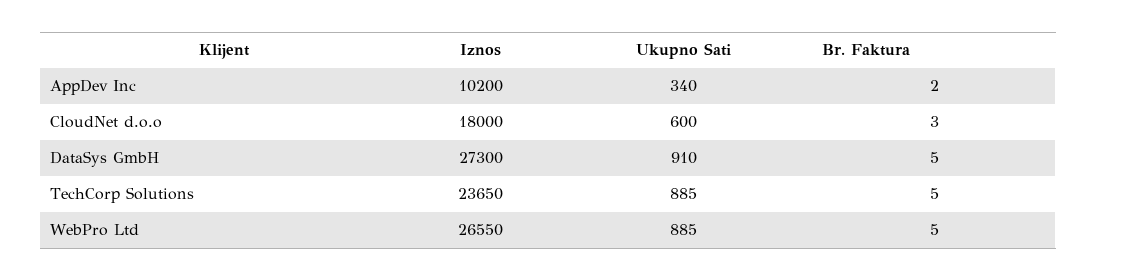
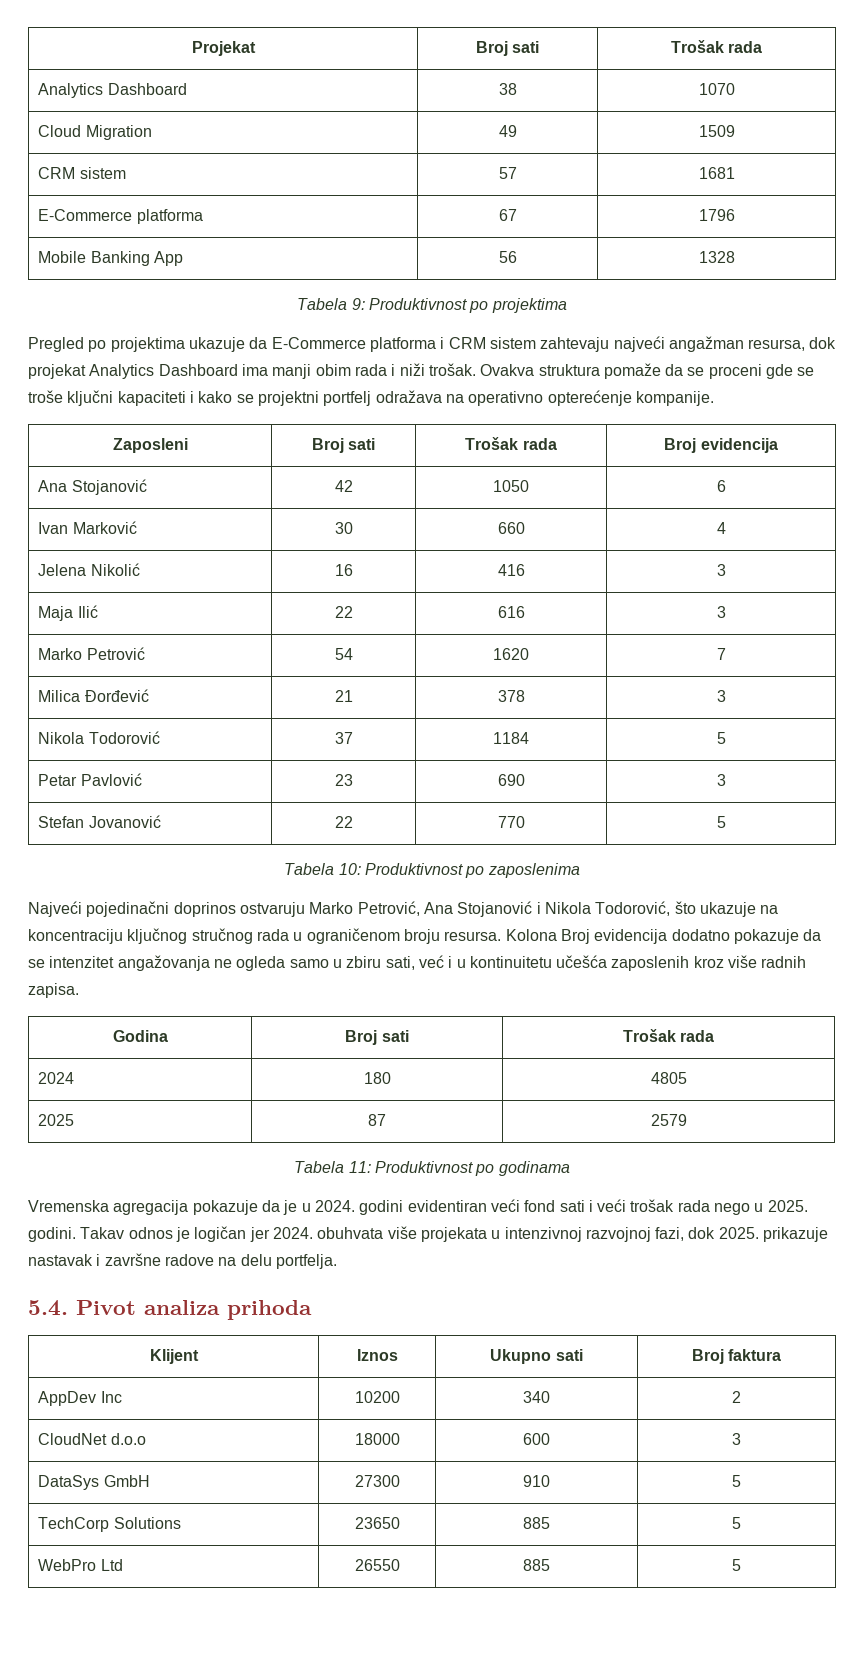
(198, 51) none -> [191,41,256,56] [475,41,540,56] [670,40,763,53] [38,83,187,98] [498,83,517,95] [698,83,735,95] [38,125,152,140] [498,125,517,137] [698,125,735,137] [38,167,126,179] [498,167,517,179] [698,167,735,179] [38,209,203,224] [498,209,517,221] [698,209,735,221] [38,251,183,266] [498,251,517,263] [698,251,735,263] [297,298,567,313] [28,336,837,352] [28,363,815,379] [28,390,714,406] [112,438,188,453] [311,438,376,453] [465,437,557,450] [664,438,778,453] [38,479,147,495] [334,480,353,492] [493,480,529,492] [716,480,726,492] [38,521,137,534] [334,522,353,534] [497,522,525,534] [716,522,726,534] [38,563,140,576] [334,564,353,576] [497,564,525,576] [716,564,726,576] [38,605,98,621] [334,606,353,618] [497,606,525,618] [716,606,726,618] [38,647,145,660] [334,648,353,660] [493,648,529,660] [716,648,726,660] [38,689,149,702] [334,690,353,702] [497,690,525,702] [716,690,726,702] [38,731,160,744] [334,732,353,744] [493,732,529,744] [716,732,726,744] [38,773,142,786] [334,774,353,786] [497,774,525,786] [716,774,726,786] [38,815,161,828] [334,816,353,828] [497,816,525,828] [716,816,726,828] [284,863,580,878] [28,901,779,917] [28,928,822,944] [28,955,807,971] [28,983,79,998] [112,1030,168,1042] [345,1030,409,1045] [622,1029,715,1042] [38,1072,75,1084] [363,1072,391,1084] [650,1072,687,1084] [38,1114,75,1126] [368,1114,386,1126] [650,1114,687,1126] [294,1161,570,1176] [28,1199,808,1215] [28,1226,829,1242] [28,1253,337,1269] [28,1300,312,1320] Projekat | Broj sati | Trošak rada // Analytics Dashboard | 38 | 1070 // Cloud Migration | 49 | 1509 // CRM sistem | 57 | 1681 // E-Commerce platforma | 67 | 1796 // Mobile Banking App | 56 | 1328 // Tabela 9: Produktivnost po projektima // Pregled po projektima ukazuje da E-Commerce platforma i CRM sistem zahtevaju najveći angažman resursa, dok projekat Analytics Dashboard ima manji obim rada i niži trošak. Ovakva struktura pomaže da se proceni gde se troše ključni kapaciteti i kako se projektni portfelj odražava na operativno opterećenje kompanije. // Zaposleni | Broj sati | Trošak rada | Broj evidencija // Ana Stojanović | 42 | 1050 | 6 // Ivan Marković | 30 | 660 | 4 // Jelena Nikolić | 16 | 416 | 3 // Maja Ilić | 22 | 616 | 3 // Marko Petrović | 54 | 1620 | 7 // Milica Đorđević | 21 | 378 | 3 // Nikola Todorović | 37 | 1184 | 5 // Petar Pavlović | 23 | 690 | 3 // Stefan Jovanović | 22 | 770 | 5 // Tabela 10: Produktivnost po zaposlenima // Najveći pojedinačni doprinos ostvaruju Marko Petrović, Ana Stojanović i Nikola Todorović, što ukazuje na koncentraciju ključnog stručnog rada u ograničenom broju resursa. Kolona Broj evidencija dodatno pokazuje da se intenzitet angažovanja ne ogleda samo u zbiru sati, već i u kontinuitetu učešća zaposlenih kroz više radnih zapisa. // Godina | Broj sati | Trošak rada // 2024 | 180 | 4805 // 2025 | 87 | 2579 // Tabela 11: Produktivnost po godinama // Vremenska agregacija pokazuje da je u 2024. godini evidentiran veći fond sati i veći trošak rada nego u 2025. godini. Takav odnos je logičan jer 2024. obuhvata više projekata u intenzivnoj razvojnoj fazi, dok 2025. prikazuje nastavak i završne radove na delu portfelja. // 5.4. Pivot analiza prihoda //
[704,43,732,56] [822,44,911,56] Sati | Br. Faktura -> [555,1349,583,1361] [691,1349,782,1364] sati | Broj faktura

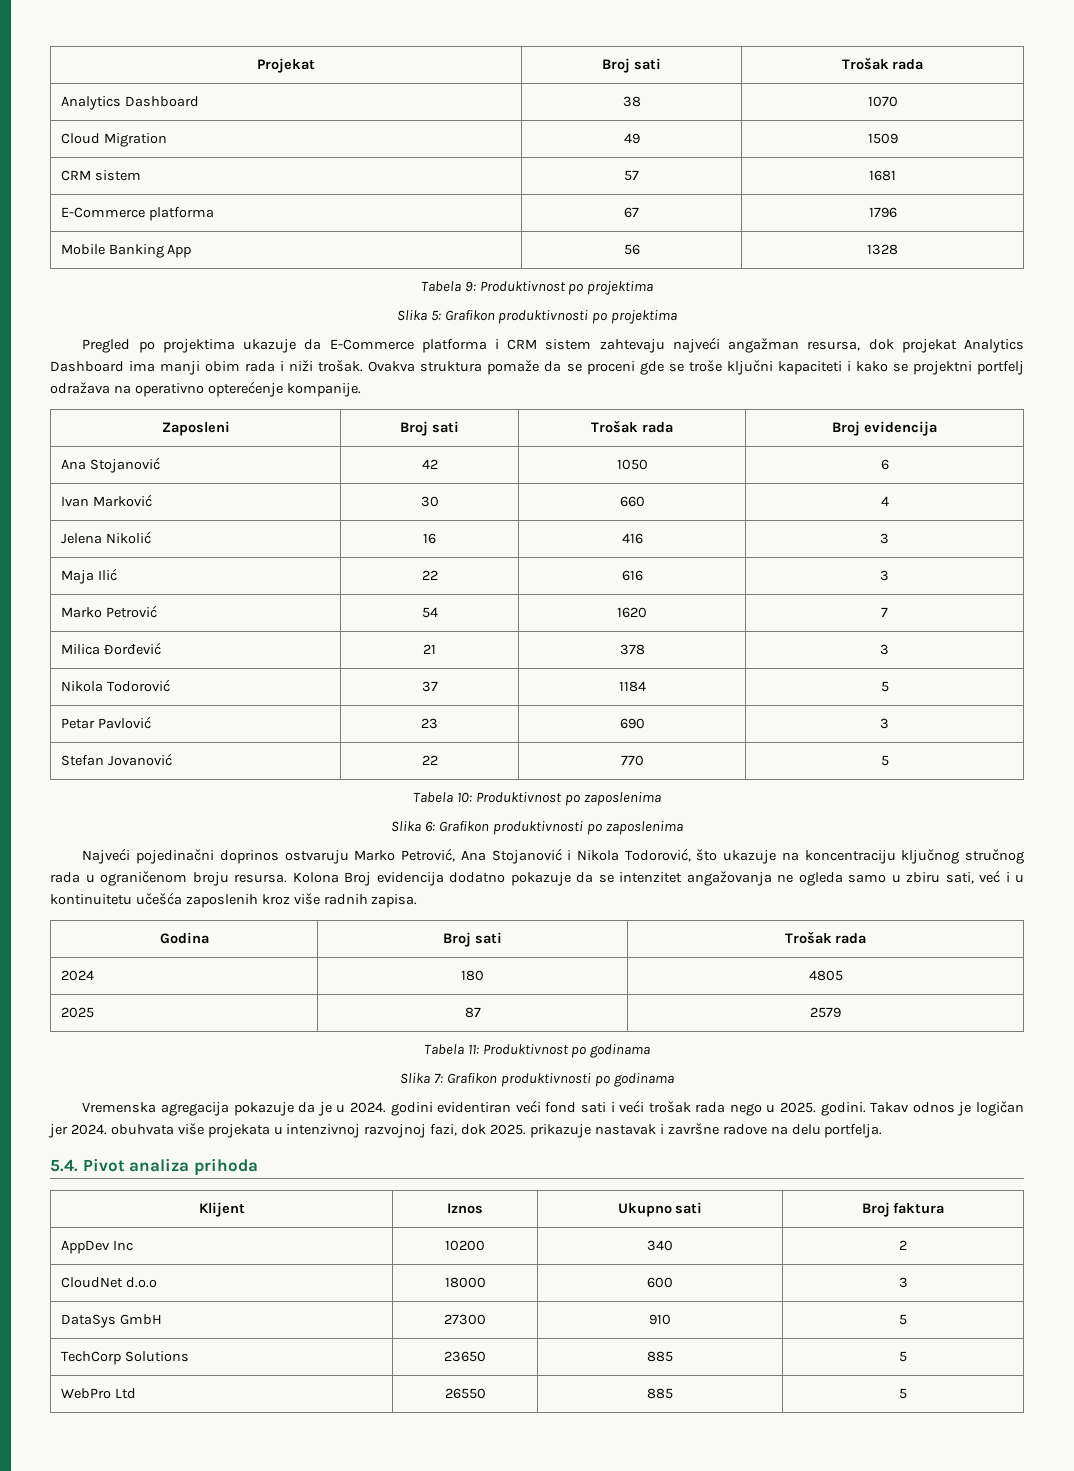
(567, 305) none -> [396,310,678,324] // Slika 5: Grafikon produktivnosti po projektima
(580, 870) none -> [391,821,683,835] // Slika 6: Grafikon produktivnosti po zaposlenima
(570, 1168) none -> [400,1073,674,1087] // Slika 7: Grafikon produktivnosti po godinama

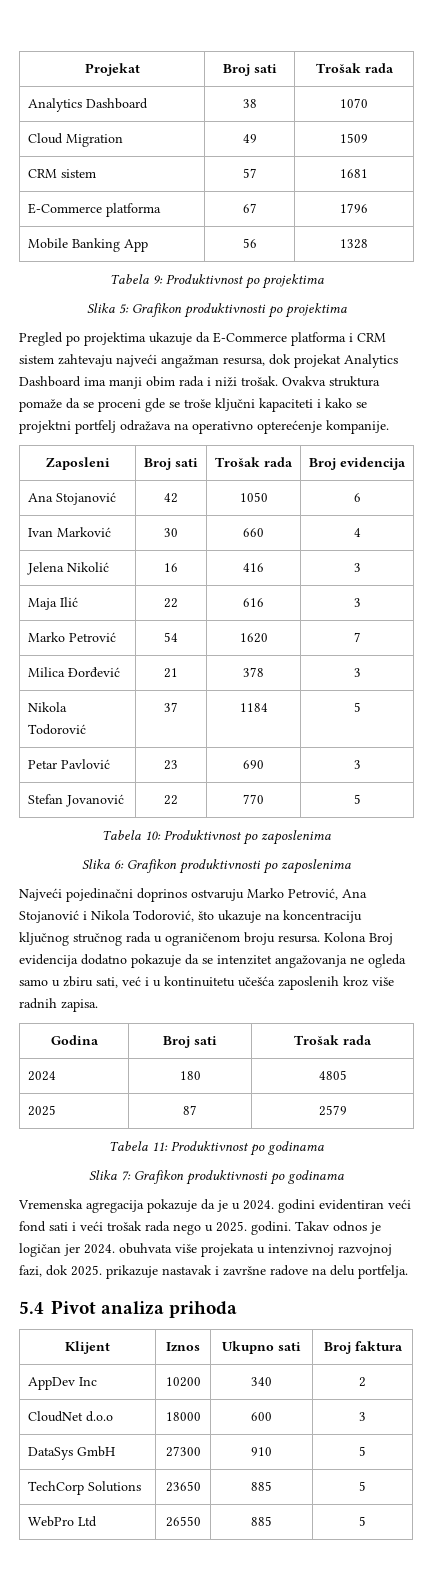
[50,1159,78,1172] 5.4. -> [19,1301,44,1314] 5.4

